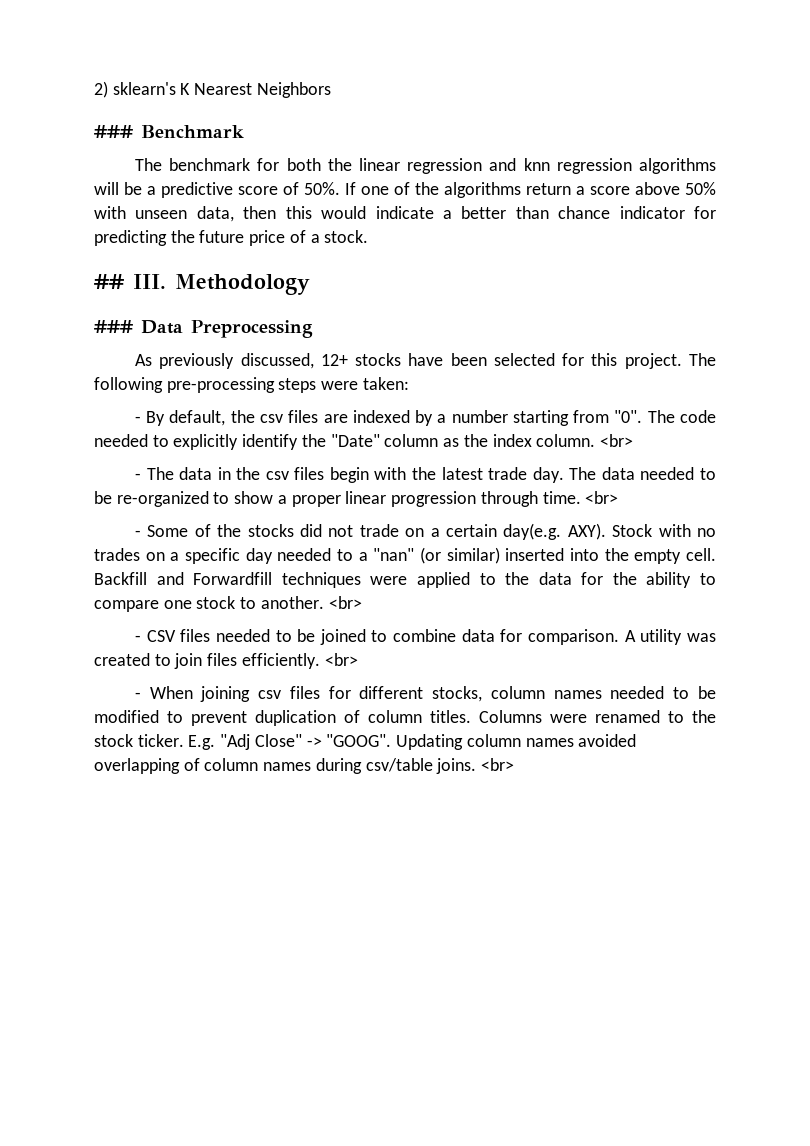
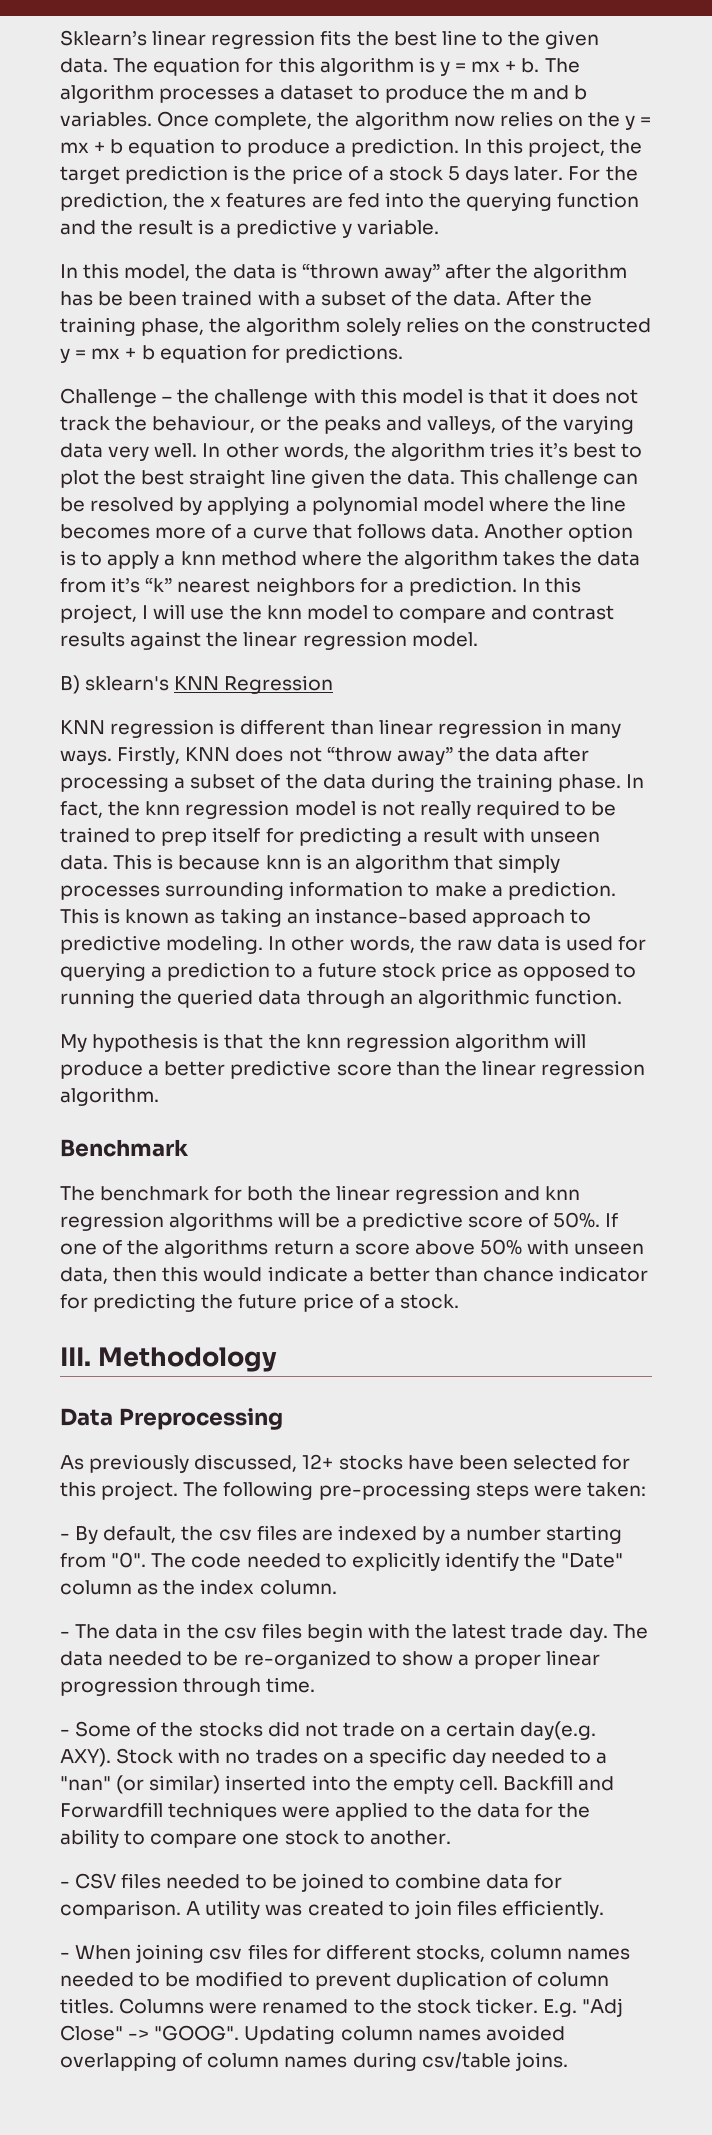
[94,81,331,98] [94,125,133,138] 2) sklearn's K Nearest Neighbors // ### -> [60,30,600,49] [60,57,580,76] [60,84,588,103] [60,111,652,130] [60,138,643,157] [60,165,638,184] [60,192,640,211] [60,219,439,238] [60,263,628,282] [60,290,593,306] [60,317,652,336] [60,344,403,363] [60,388,639,407] [60,415,635,434] [60,442,643,461] [60,469,639,488] [60,496,627,515] [60,523,634,542] [60,550,641,569] [60,577,582,596] [60,604,615,623] [60,631,478,650] [60,675,334,694] [60,719,622,738] [60,746,590,765] [60,773,645,792] [60,800,617,819] [60,827,601,846] [60,854,561,873] [60,881,616,900] [60,908,592,927] [60,935,647,954] [60,962,637,981] [60,989,622,1008] [60,1033,587,1052] [60,1060,646,1079] [60,1087,159,1106] Sklearn’s linear regression fits the best line to the given data. The equation for this algorithm is y = mx + b. The algorithm processes a dataset to produce the m and b variables. Once complete, the algorithm now relies on the y = mx + b equation to produce a prediction. In this project, the target prediction is the price of a stock 5 days later. For the prediction, the x features are fed into the querying function and the result is a predictive y variable. // In this model, the data is “thrown away” after the algorithm has be been trained with a subset of the data. After the training phase, the algorithm solely relies on the constructed y = mx + b equation for predictions. // Challenge – the challenge with this model is that it does not track the behaviour, or the peaks and valleys, of the varying data very well. In other words, the algorithm tries it’s best to plot the best straight line given the data. This challenge can be resolved by applying a polynomial model where the line becomes more of a curve that follows data. Another option is to apply a knn method where the algorithm takes the data from it’s “k” nearest neighbors for a prediction. In this project, I will use the knn model to compare and contrast results against the linear regression model. // B) sklearn's KNN Regression // KNN regression is different than linear regression in many ways. Firstly, KNN does not “throw away” the data after processing a subset of the data during the training phase. In fact, the knn regression model is not really required to be trained to prep itself for predicting a result with unseen data. This is because knn is an algorithm that simply processes surrounding information to make a prediction. This is known as taking an instance-based approach to predictive modeling. In other words, the raw data is used for querying a prediction to a future stock price as opposed to running the queried data through an algorithmic function. // My hypothesis is that the knn regression algorithm will produce a better predictive score than the linear regression algorithm. //
[94,274,124,289] ## -> (459, 1301) none
[94,320,133,333] ### -> (277, 1359) none
[599,434,633,447] <br> -> (337, 1587) none
[585,491,619,504] <br> -> (316, 1685) none
[328,596,362,609] <br> -> (451, 1837) none
[324,653,358,666] <br> -> (605, 1909) none
[481,758,515,771] <br> -> (568, 2061) none

